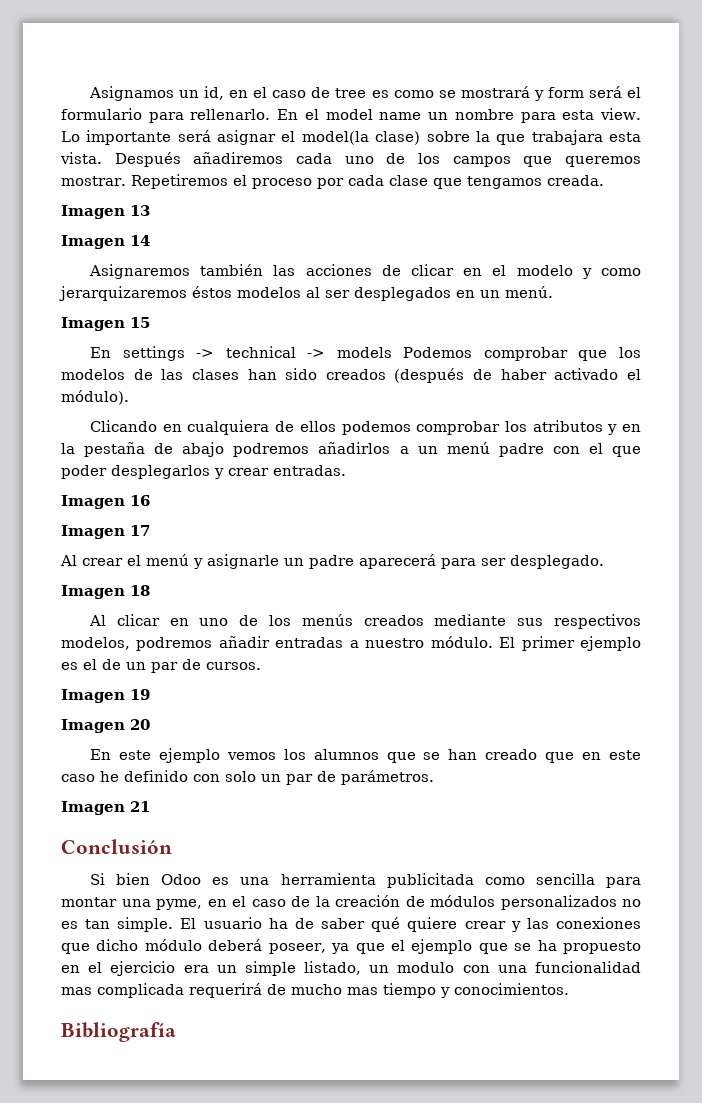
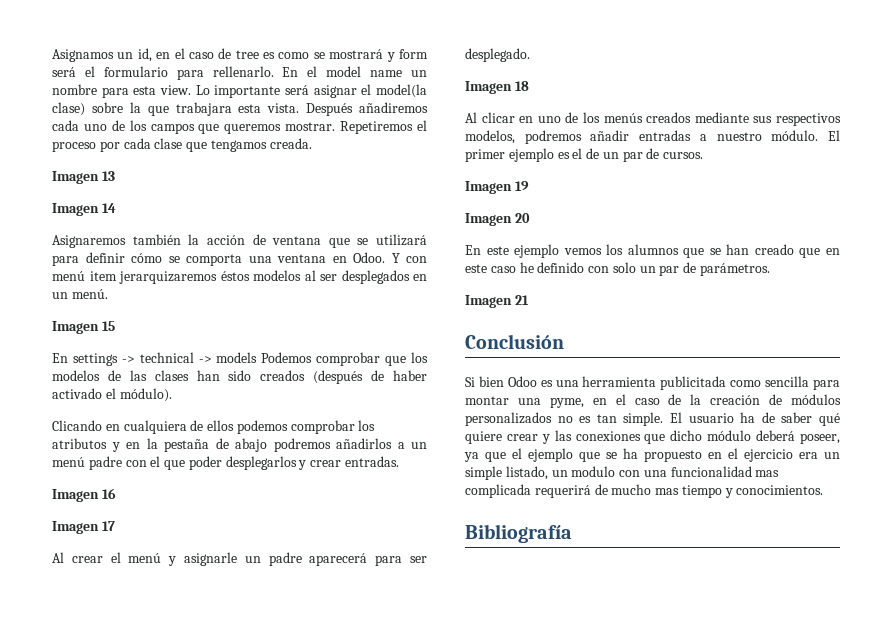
[273,264,642,279] las acciones de clicar en el modelo y como -> [188,234,427,248] [52,252,427,266] [52,271,117,281] la acción de ventana que se utilizará para definir cómo se comporta una ventana en Odoo. Y con menú item

